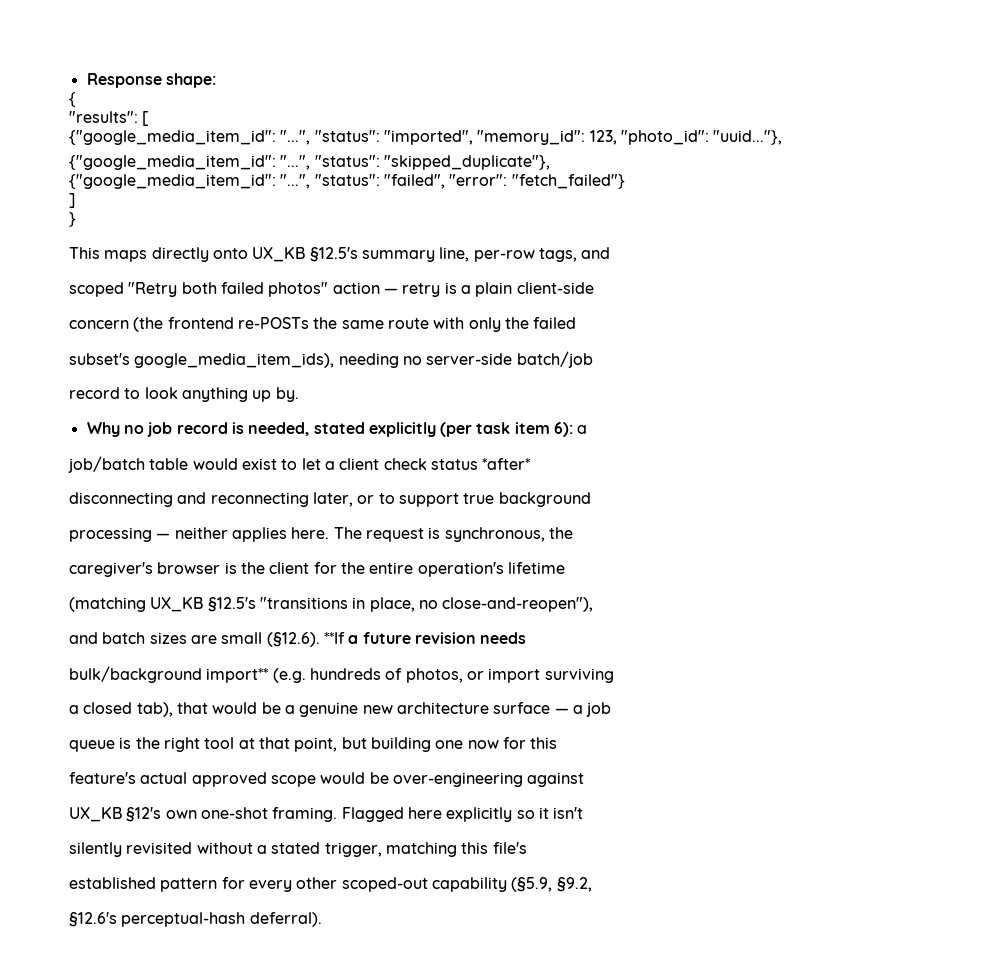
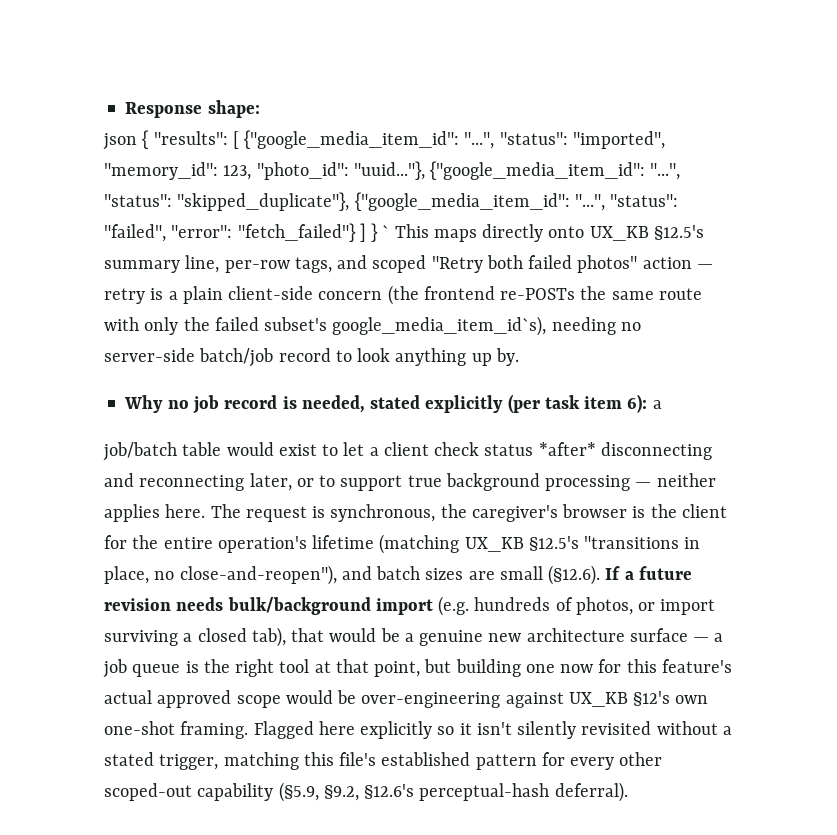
(216, 80) none -> [103,133,137,150] json
(76, 99) // -> (150, 139) none
(150, 118) // -> (239, 140) none
(783, 137) // -> (425, 170) none
(550, 162) // -> (350, 201) none
(625, 181) // -> (356, 232) none
(75, 200) // -> (366, 232) none
(76, 219) // -> [382,225,390,238] `
(611, 253) // -> (368, 262) none
(594, 288) // -> (314, 293) none
[69,353,335,368] // subset's google_media_item_ids), -> [264,316,547,336] subset's google_media_item_id`s),
(593, 359) // -> (274, 357) none
(531, 464) // -> (596, 449) none
(591, 499) // -> (540, 482) none
(573, 533) // -> (467, 511) none
(565, 568) // -> (375, 542) none
(594, 604) // -> (337, 575) none
[323,632,345,644] **If -> [605,566,621,580] If
[69,666,269,683] // bulk/background import** -> [227,597,433,615] bulk/background import
(614, 675) // -> (178, 638) none
(612, 709) // -> (127, 668) none
(558, 743) // -> (657, 666) none
(585, 779) // -> (564, 700) none
(584, 813) // -> (512, 728) none
(527, 848) // -> (377, 759) none
(592, 884) // -> (359, 793) none

